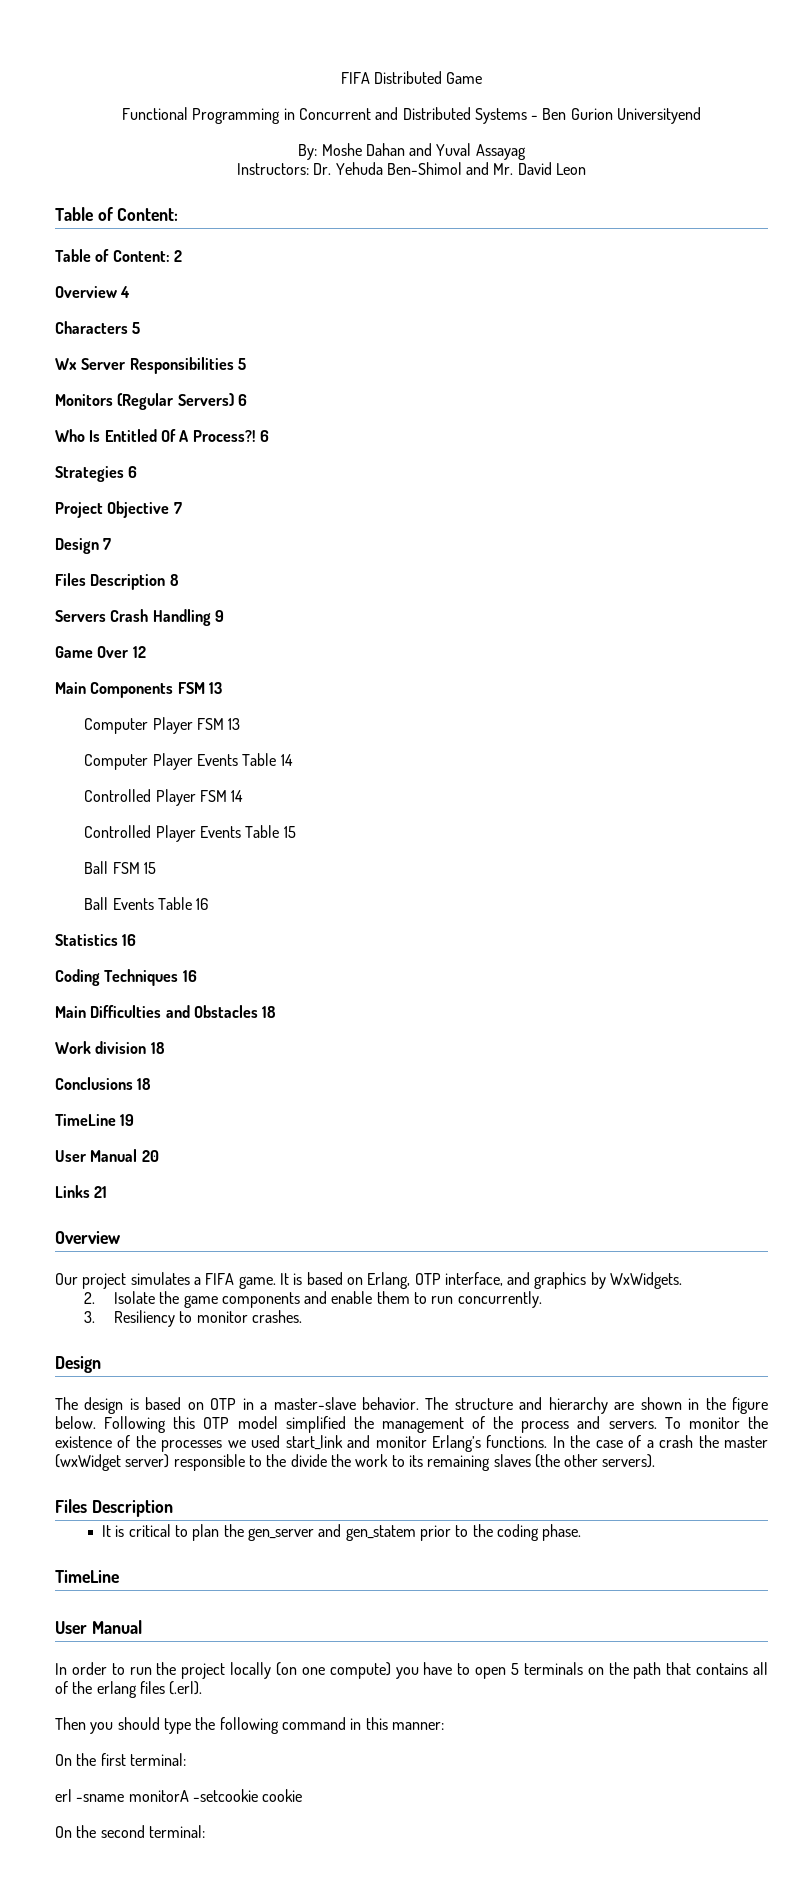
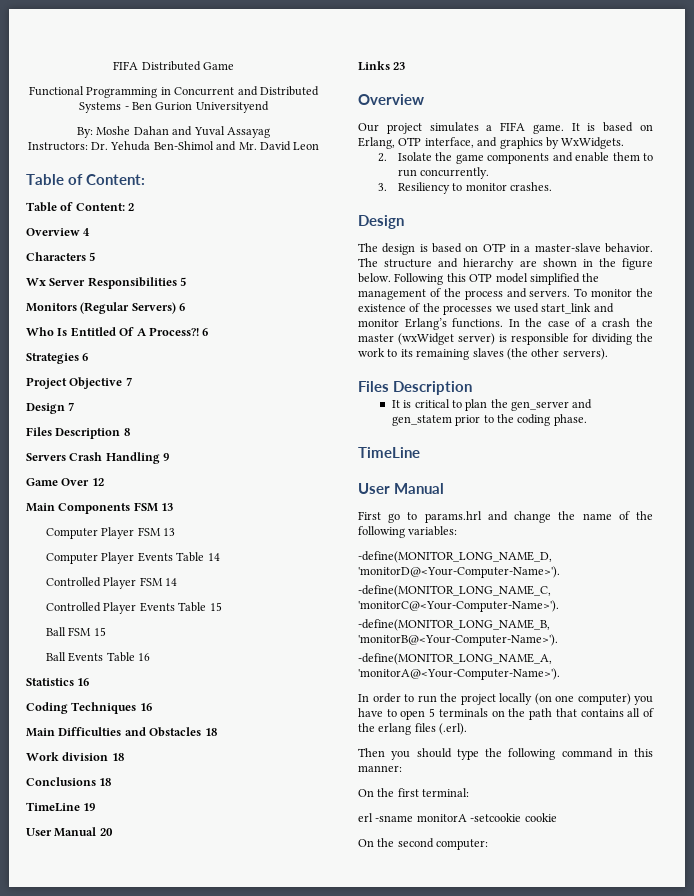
[94,1186,108,1198] 21 -> [393,62,406,70] 23
[173,1454,327,1471] responsible to the divide -> [499,333,632,345] is responsible for dividing
(142, 1627) none -> [358,511,653,523] [358,526,458,538] [358,551,552,563] [358,566,560,578] [358,585,551,597] [358,600,559,612] [358,619,550,631] [358,634,558,646] [358,653,552,665] [358,668,560,680] // First go to params.hrl and change the name of the following variables: // -define(MONITOR_LONG_NAME_D, 'monitorD@<Your-Computer-Name>'). // -define(MONITOR_LONG_NAME_C, 'monitorC@<Your-Computer-Name>'). // -define(MONITOR_LONG_NAME_B, 'monitorB@<Your-Computer-Name>'). // -define(MONITOR_LONG_NAME_A, 'monitorA@<Your-Computer-Name>').
[329,1662,391,1679] compute) -> [577,693,631,705] computer)
[148,1825,205,1838] terminal: -> [436,839,489,850] computer:

